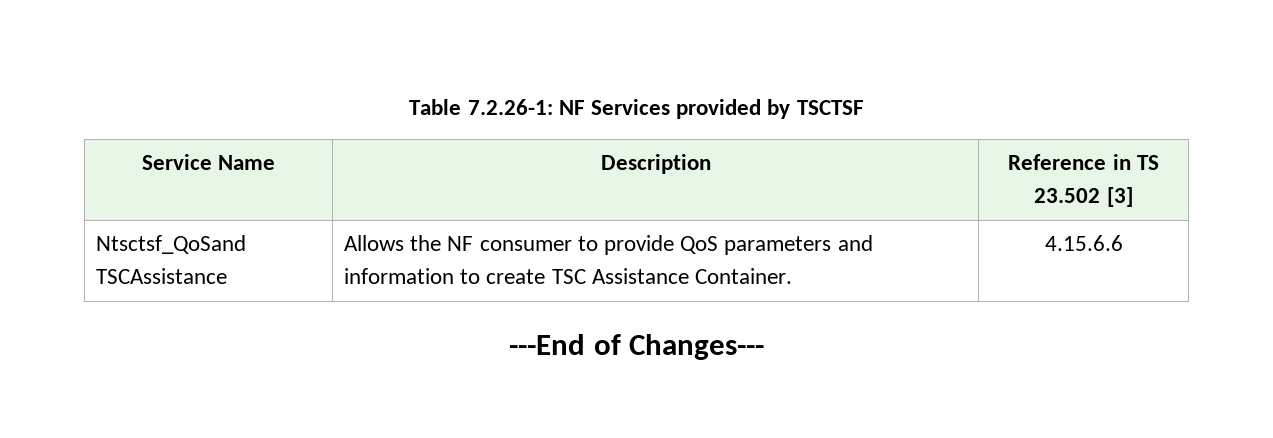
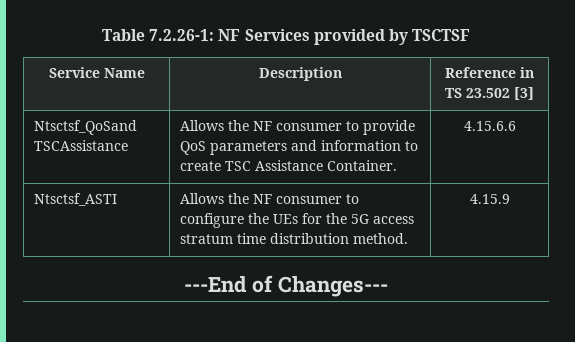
(1123, 243) none -> [34,193,118,206] [180,193,360,204] [180,213,415,228] [180,233,409,244] [469,194,510,204] // Ntsctsf_ASTI | Allows the NF consumer to configure the UEs for the 5G access stratum time distribution method. | 4.15.9

